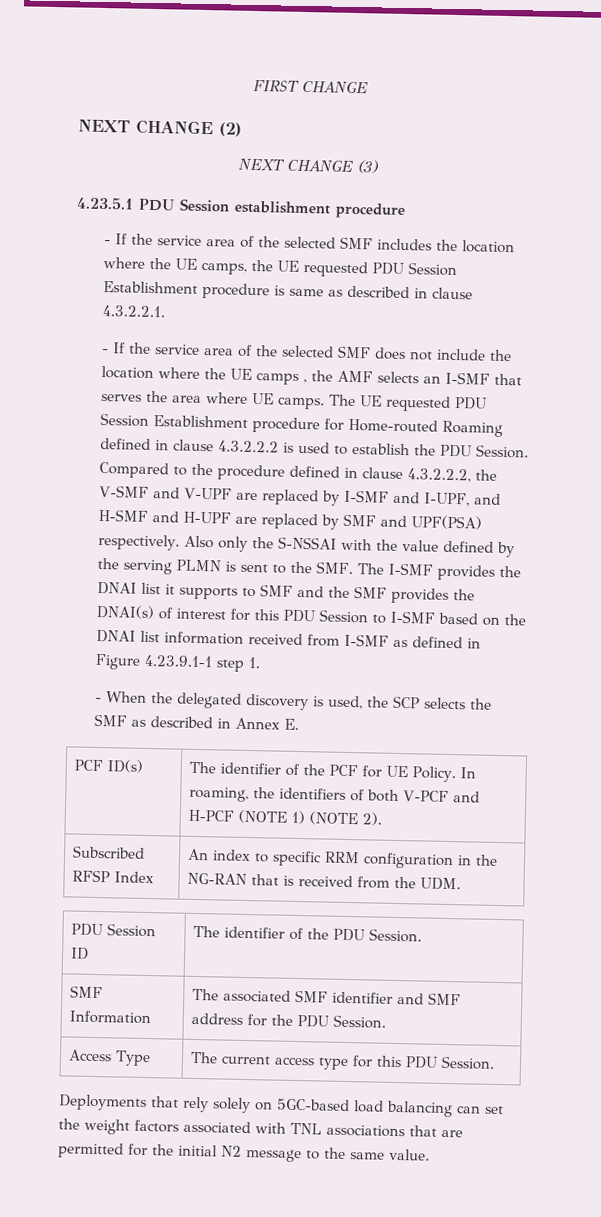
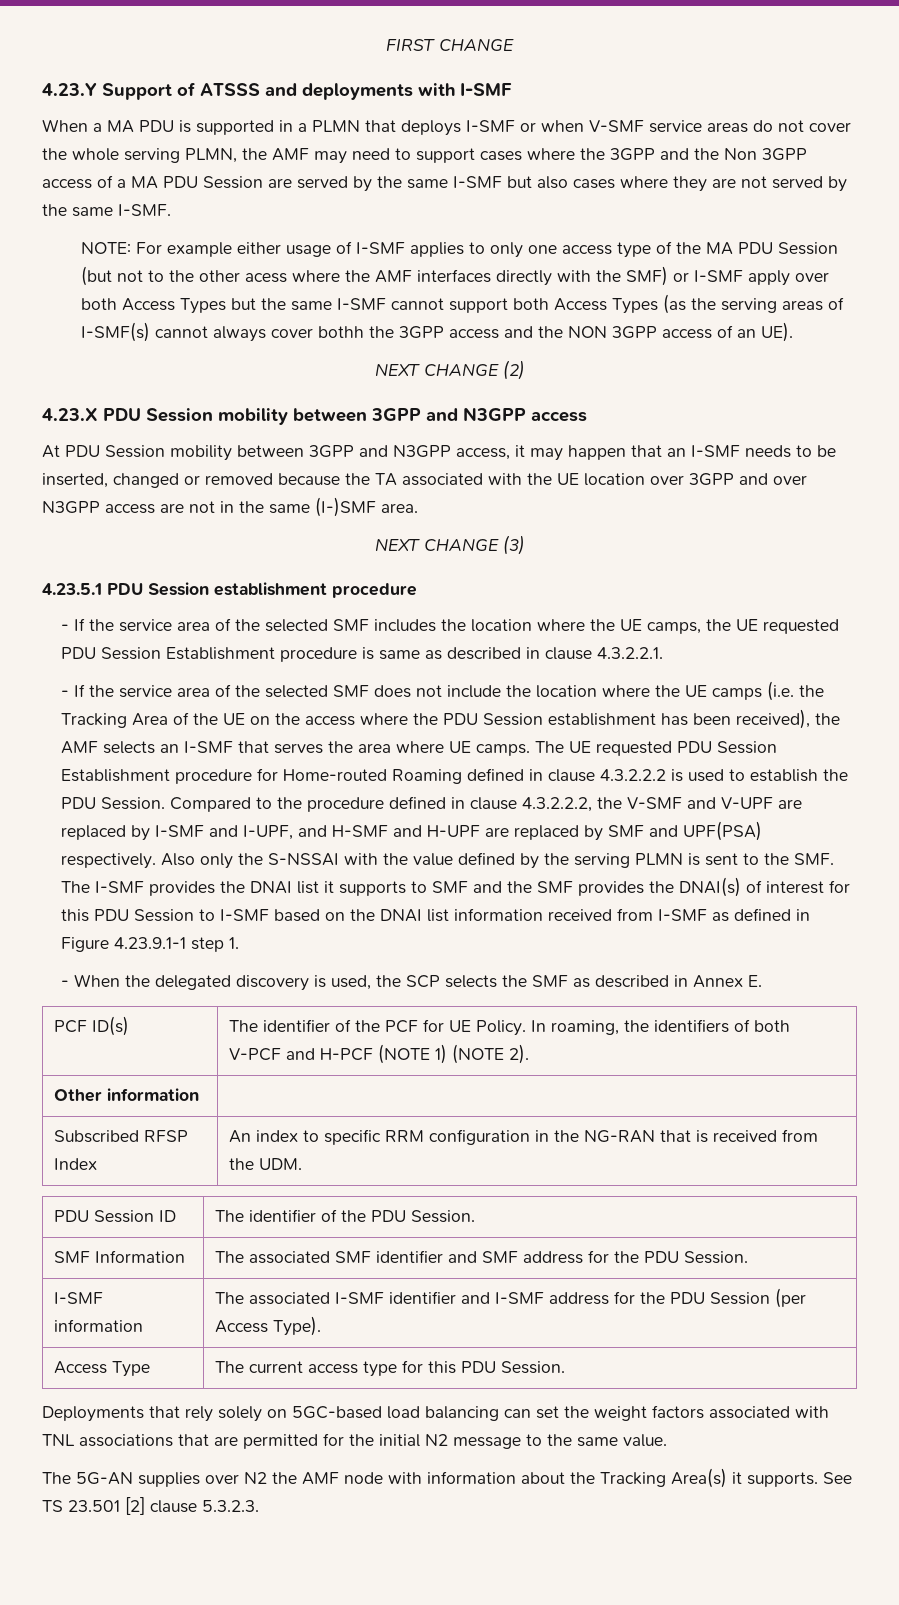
[78,119,242,137] NEXT CHANGE (2) -> [42,82,512,100] [42,119,851,136] [42,148,807,164] [42,175,847,192] [42,204,171,217] [80,241,838,258] [80,266,829,286] [80,294,844,314] [80,322,793,342] [374,360,525,380] [42,407,587,425] [42,445,836,461] [42,473,807,488] [42,497,418,517] 4.23.Y Support of ATSSS and deployments with I-SMF // When a MA PDU is supported in a PLMN that deploys I-SMF or when V-SMF service areas do not cover the whole serving PLMN, the AMF may need to support cases where the 3GPP and the Non 3GPP access of a MA PDU Session are served by the same I-SMF but also cases where they are not served by the same I-SMF. // NOTE: For example either usage of I-SMF applies to only one access type of the MA PDU Session (but not to the other acess where the AMF interfaces directly with the SMF) or I-SMF apply over both Access Types but the same I-SMF cannot support both Access Types (as the serving areas of I-SMF(s) cannot always cover bothh the 3GPP access and the NON 3GPP access of an UE). // NEXT CHANGE (2) // 4.23.X PDU Session mobility between 3GPP and N3GPP access // At PDU Session mobility between 3GPP and N3GPP access, it may happen that an I-SMF needs to be inserted, changed or removed because the TA associated with the UE location over 3GPP and over N3GPP access are not in the same (I-)SMF area.
[303,379,308,384] , -> [767,681,825,701] [61,709,811,729] (i.e. the Tracking Area of the UE on the access where the PDU Session establishment has been received),
(383, 819) none -> [54,1088,200,1102] // Other information |
(387, 1021) none -> [54,1292,104,1304] [54,1319,144,1332] [215,1288,807,1308] [215,1316,322,1336] // I-SMF information | The associated I-SMF identifier and I-SMF address for the PDU Session (per Access Type).
(430, 1154) none -> [42,1468,852,1488] [42,1497,259,1515] // The 5G-AN supplies over N2 the AMF node with information about the Tracking Area(s) it supports. See TS 23.501 [2] clause 5.3.2.3.

